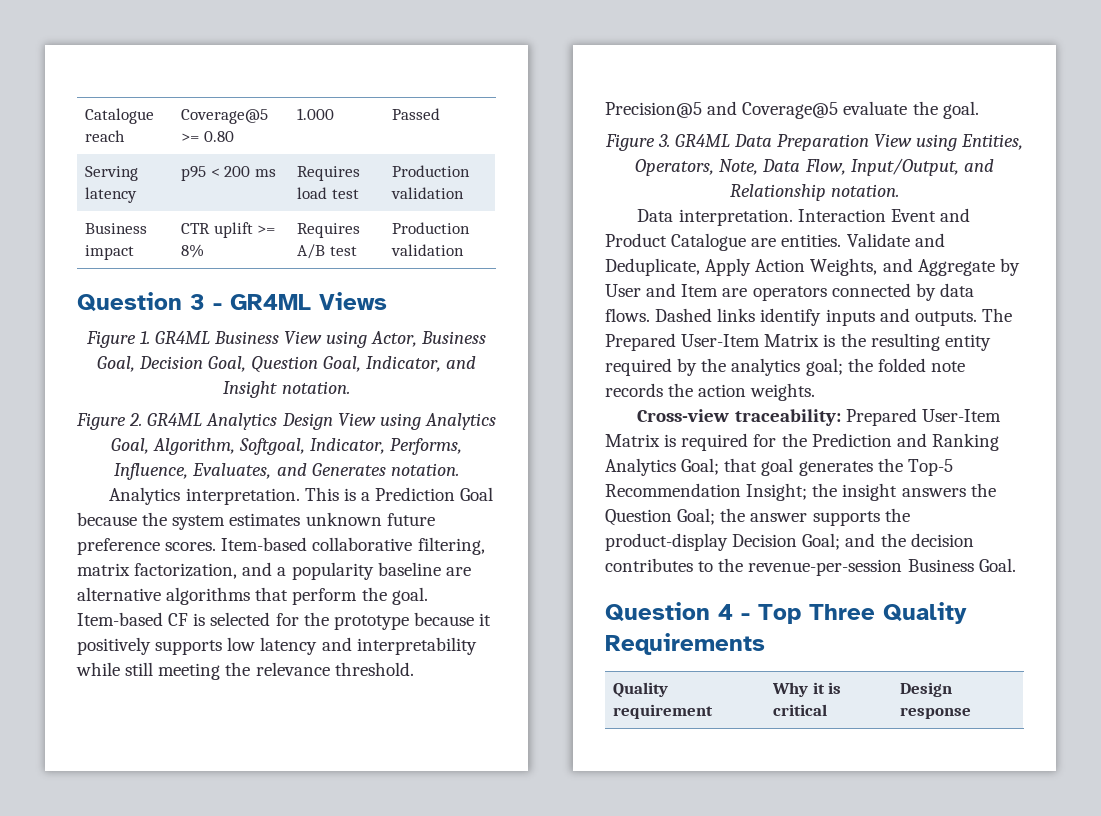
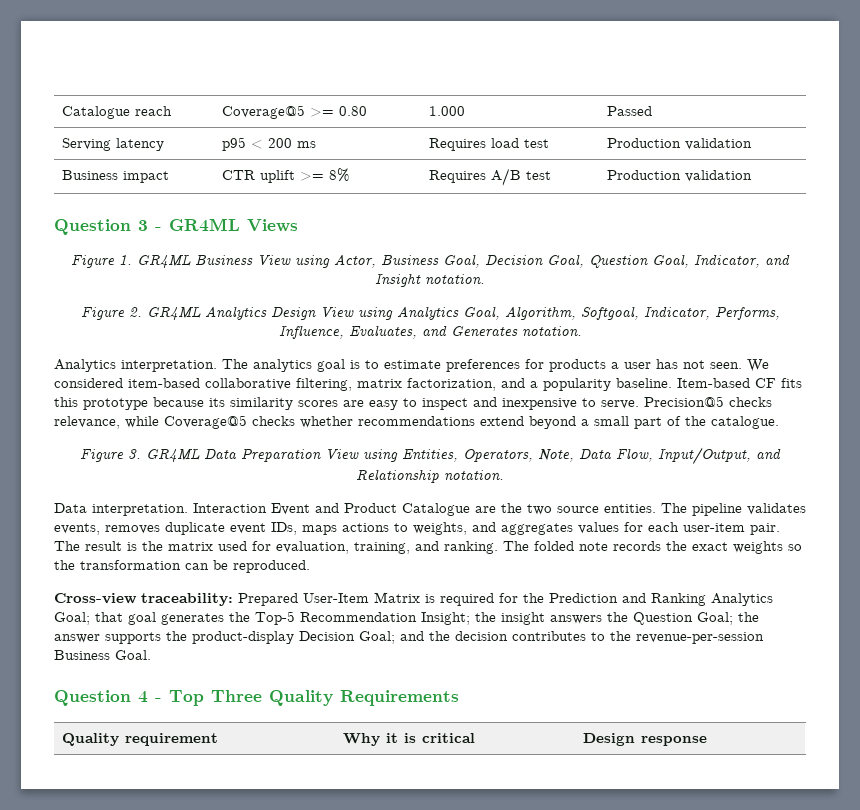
[304,487,494,501] [77,512,435,530] [77,537,308,555] This is a Prediction Goal because the system estimates unknown future preference scores. Item-based -> [222,359,769,372] [54,378,200,388] The analytics goal is to estimate preferences for products a user has not seen. We considered item-based
[377,562,471,576] [77,587,428,605] [77,612,492,630] [77,637,477,655] [76,662,414,680] [605,101,979,119] baseline are alternative algorithms that perform the goal. Item-based CF is selected for the prototype because it positively supports low latency and interpretability while still meeting the relevance threshold. Precision@5 and Coverage@5 evaluate the goal. -> [616,378,802,388] [54,396,772,410] [54,415,779,429] baseline. Item-based CF fits this prototype because its similarity scores are easy to inspect and inexpensive to serve. Precision@5 checks relevance, while Coverage@5 checks whether recommendations extend beyond a small part of the catalogue.
[781,233,945,247] [605,258,1020,276] [605,283,974,301] [605,308,1012,326] [605,333,991,351] [605,358,965,376] [605,383,816,401] entities. Validate and Deduplicate, Apply Action Weights, and Aggregate by User and Item are operators connected by data flows. Dashed links identify inputs and outputs. The Prepared User-Item Matrix is the resulting entity required by the analytics goal; the folded note records the action weights. -> [501,503,806,516] [54,522,780,535] [54,541,802,554] [54,560,310,573] the two source entities. The pipeline validates events, removes duplicate event IDs, maps actions to weights, and aggregates values for each user-item pair. The result is the matrix used for evaluation, training, and ranking. The folded note records the exact weights so the transformation can be reproduced.

